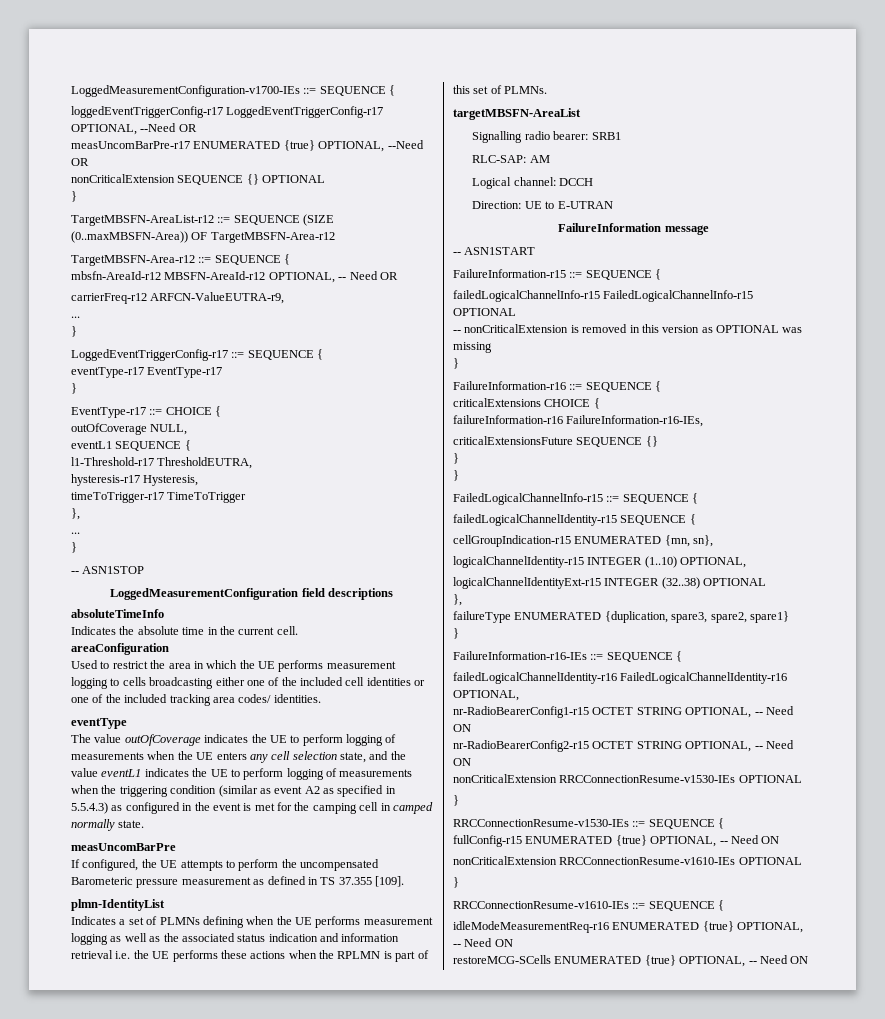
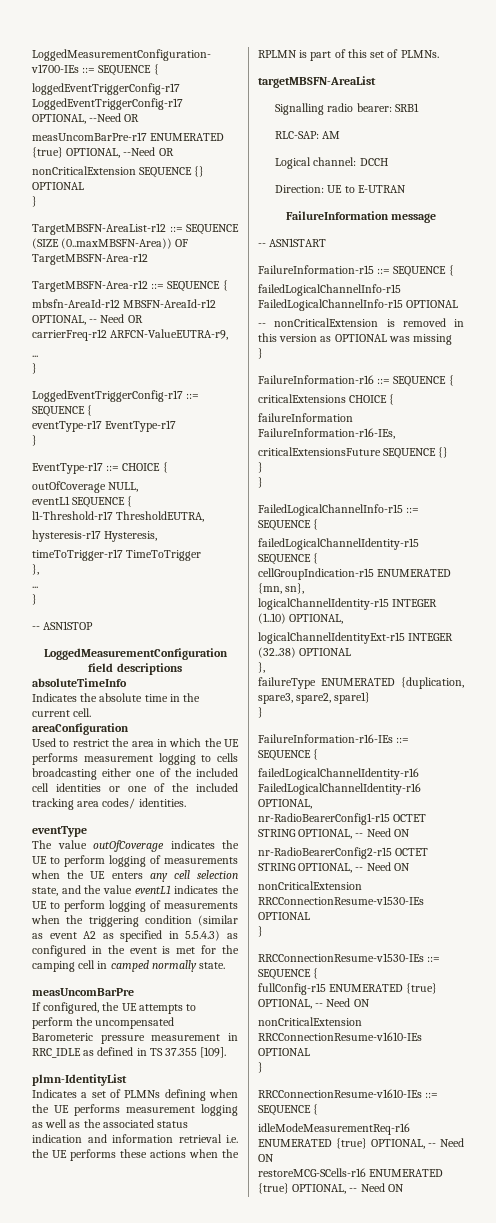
(251, 881) none -> [228,1033,238,1041] [32,1048,81,1058] in RRC_IDLE
[453,415,563,424] failureInformation-r16 -> [258,413,353,422] failureInformation
[453,955,551,964] restoreMCG-SCells -> [258,1168,366,1177] restoreMCG-SCells-r16

